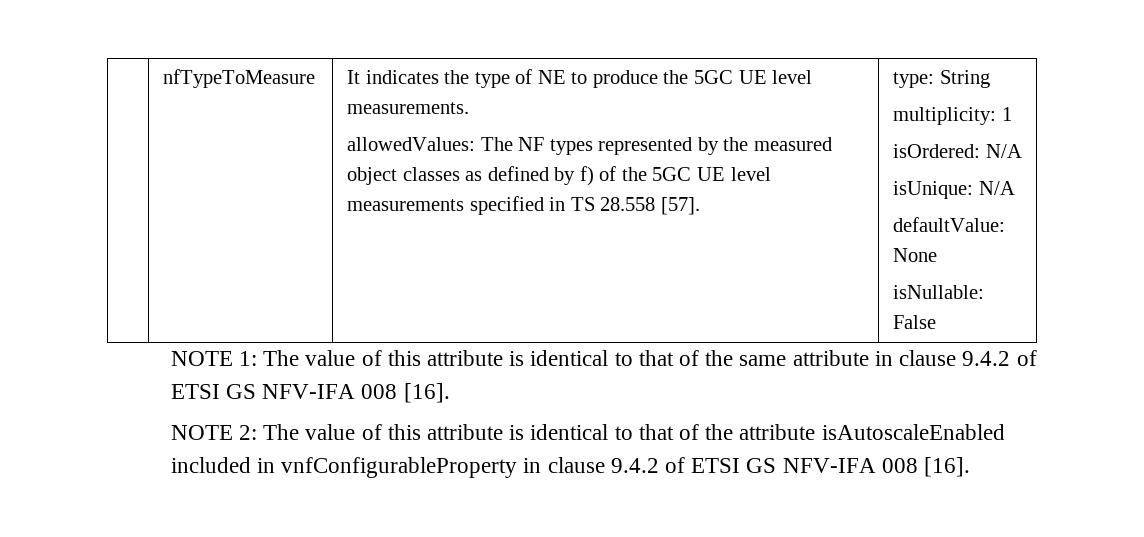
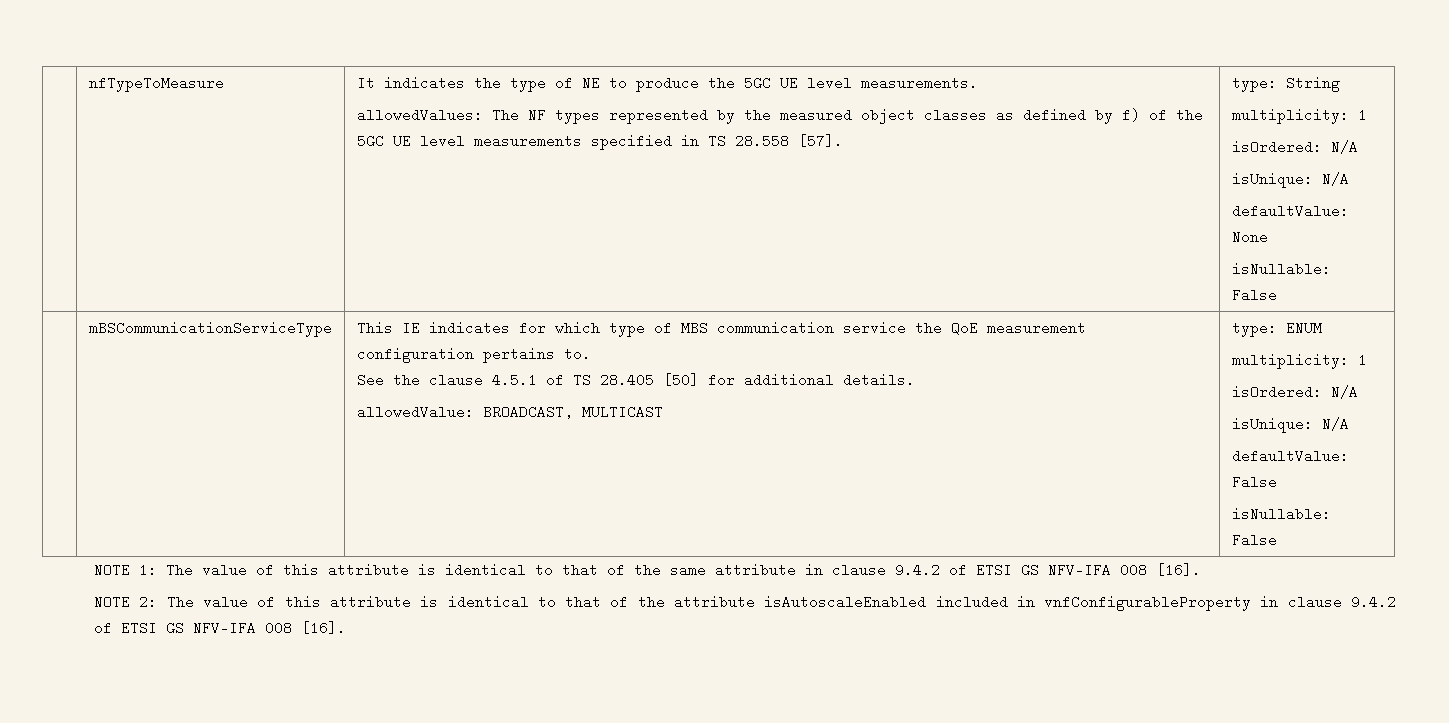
(937, 322) none -> [88,321,332,337] [356,321,1086,337] [356,347,591,363] [356,373,915,387] [356,405,663,419] [1231,321,1322,337] [1231,353,1367,369] [1231,385,1358,399] [1231,417,1349,433] [1231,449,1349,463] [1231,475,1277,489] [1231,507,1331,521] [1231,533,1277,547] // | mBSCommunicationServiceType | This IE indicates for which type of MBS communication service the QoE measurement configuration pertains to. // See the clause 4.5.1 of TS 28.405 [50] for additional details. // allowedValue: BROADCAST, MULTICAST | type: ENUM // multiplicity: 1 // isOrdered: N/A // isUnique: N/A // defaultValue: False // isNullable: False

